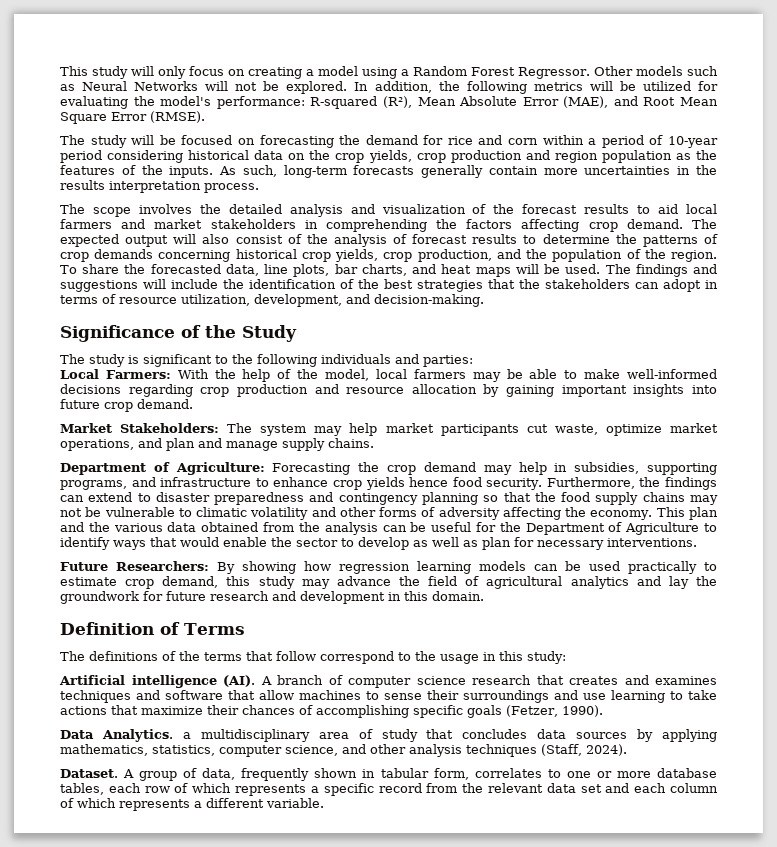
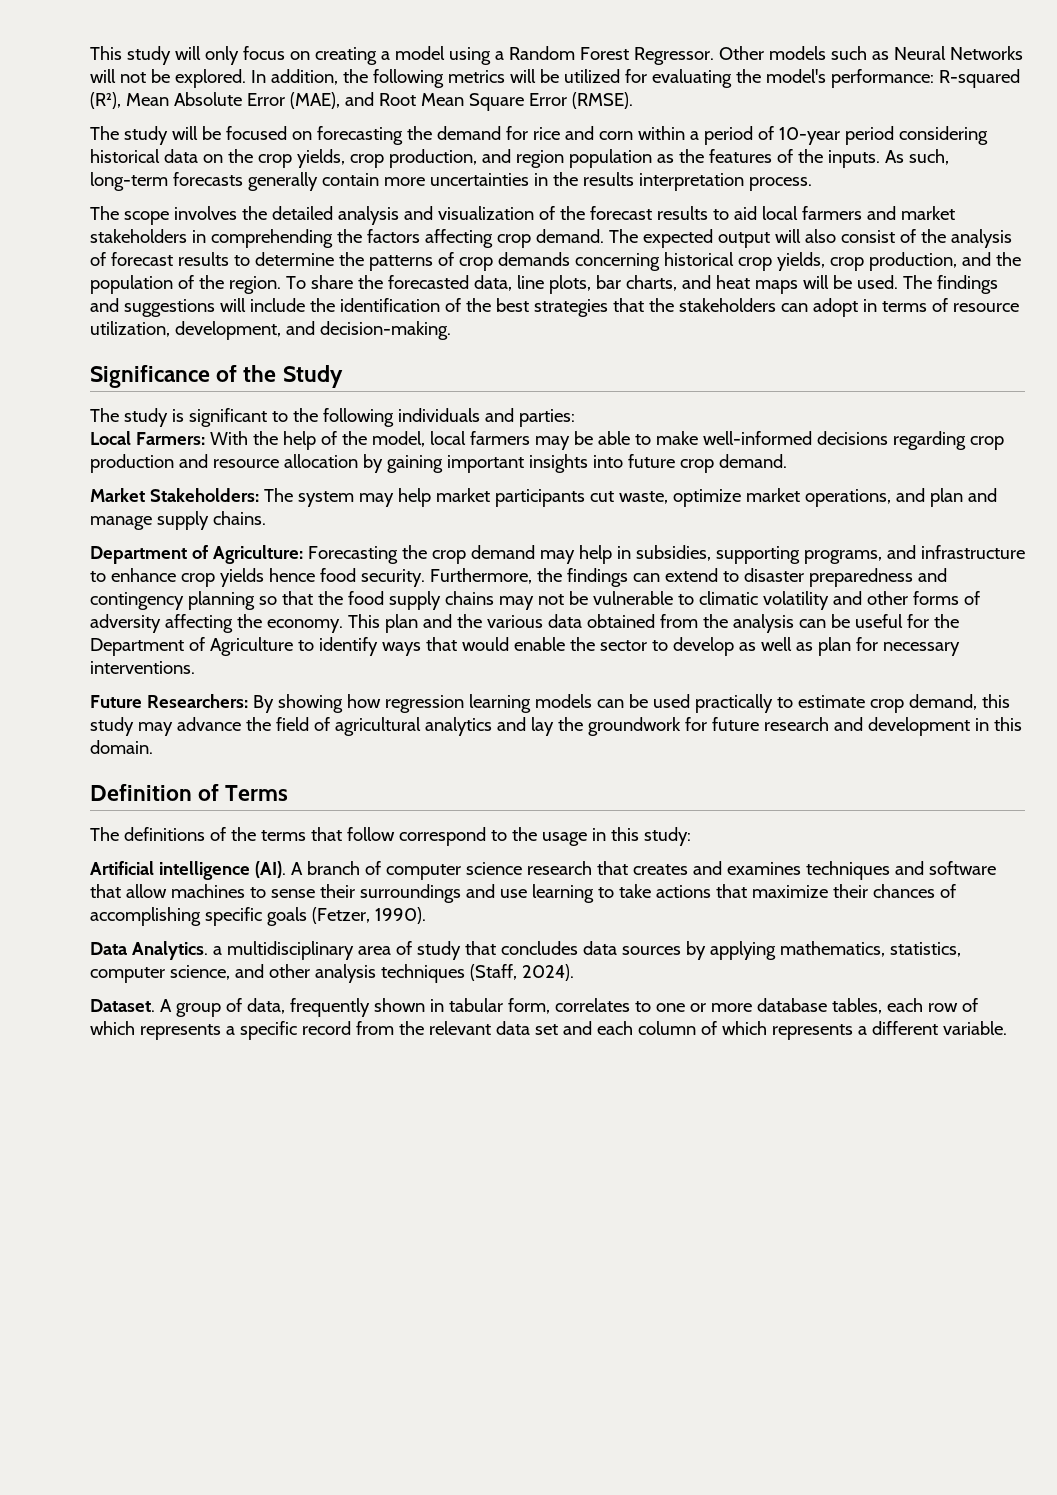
[450,150,522,163] production -> [388,149,477,168] production,

